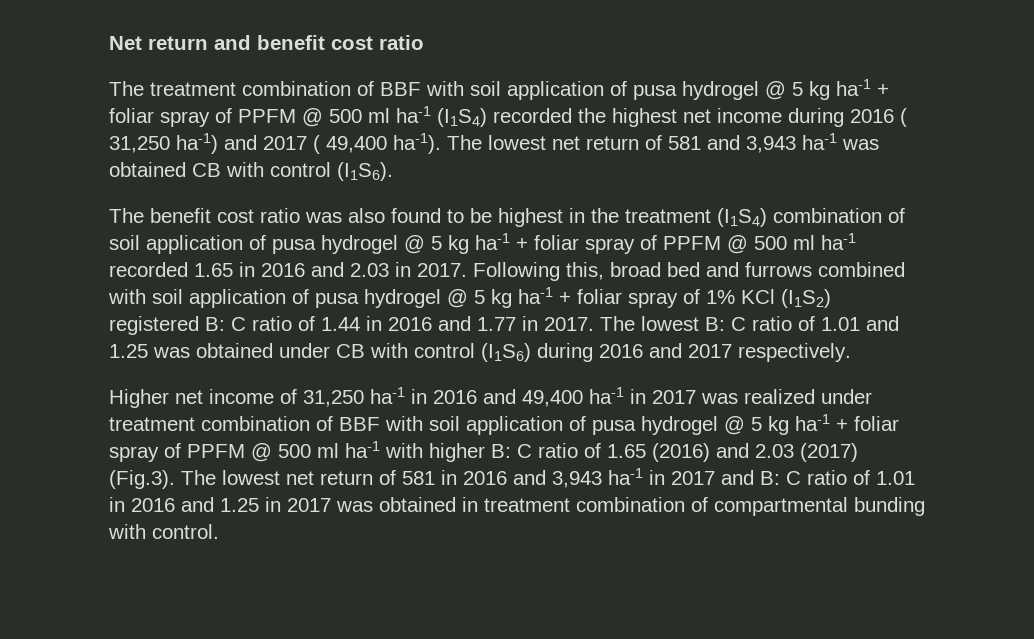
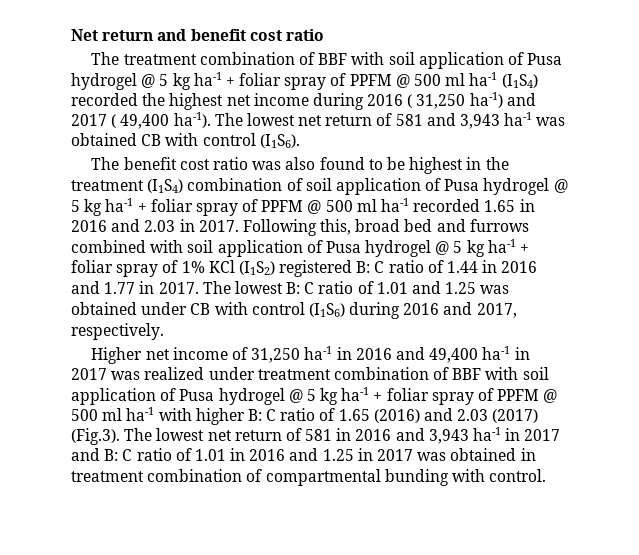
[633,85,677,100] pusa -> [527,53,563,65] Pusa
[272,239,316,254] pusa -> [444,179,480,191] Pusa
[315,293,359,308] pusa -> [325,241,361,253] Pusa
[688,344,732,358] 2017 -> [476,303,517,318] 2017,
[592,420,636,435] pusa -> [179,389,215,401] Pusa

